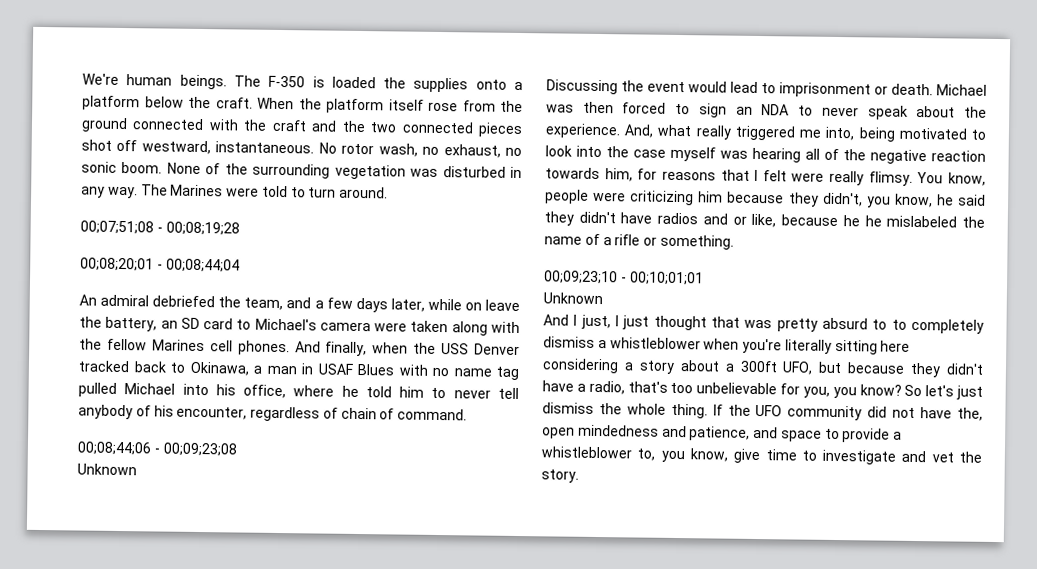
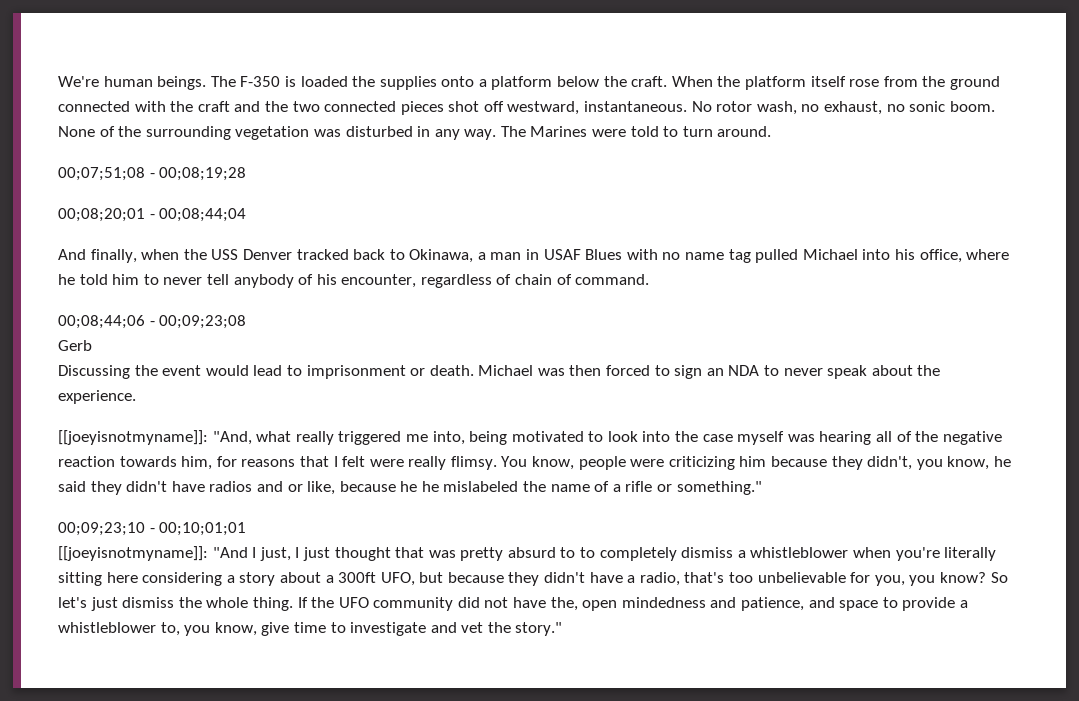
[79,294,520,313] [79,316,520,336] [79,338,290,356] An admiral debriefed the team, and a few days later, while on leave the battery, an SD card to Michael's camera were taken along with the fellow Marines cell phones. -> (247, 215) none
[77,463,137,476] Unknown -> [58,340,92,351] Gerb
[624,124,655,138] And, -> [58,430,252,445] // [[joeyisnotmyname]]: "And,
[659,234,734,250] something. -> [676,481,762,495] something."
[543,292,603,305] [543,314,569,326] Unknown // And -> [58,546,248,561] [[joeyisnotmyname]]: "And
[541,469,579,483] story. -> [515,622,563,636] story."

